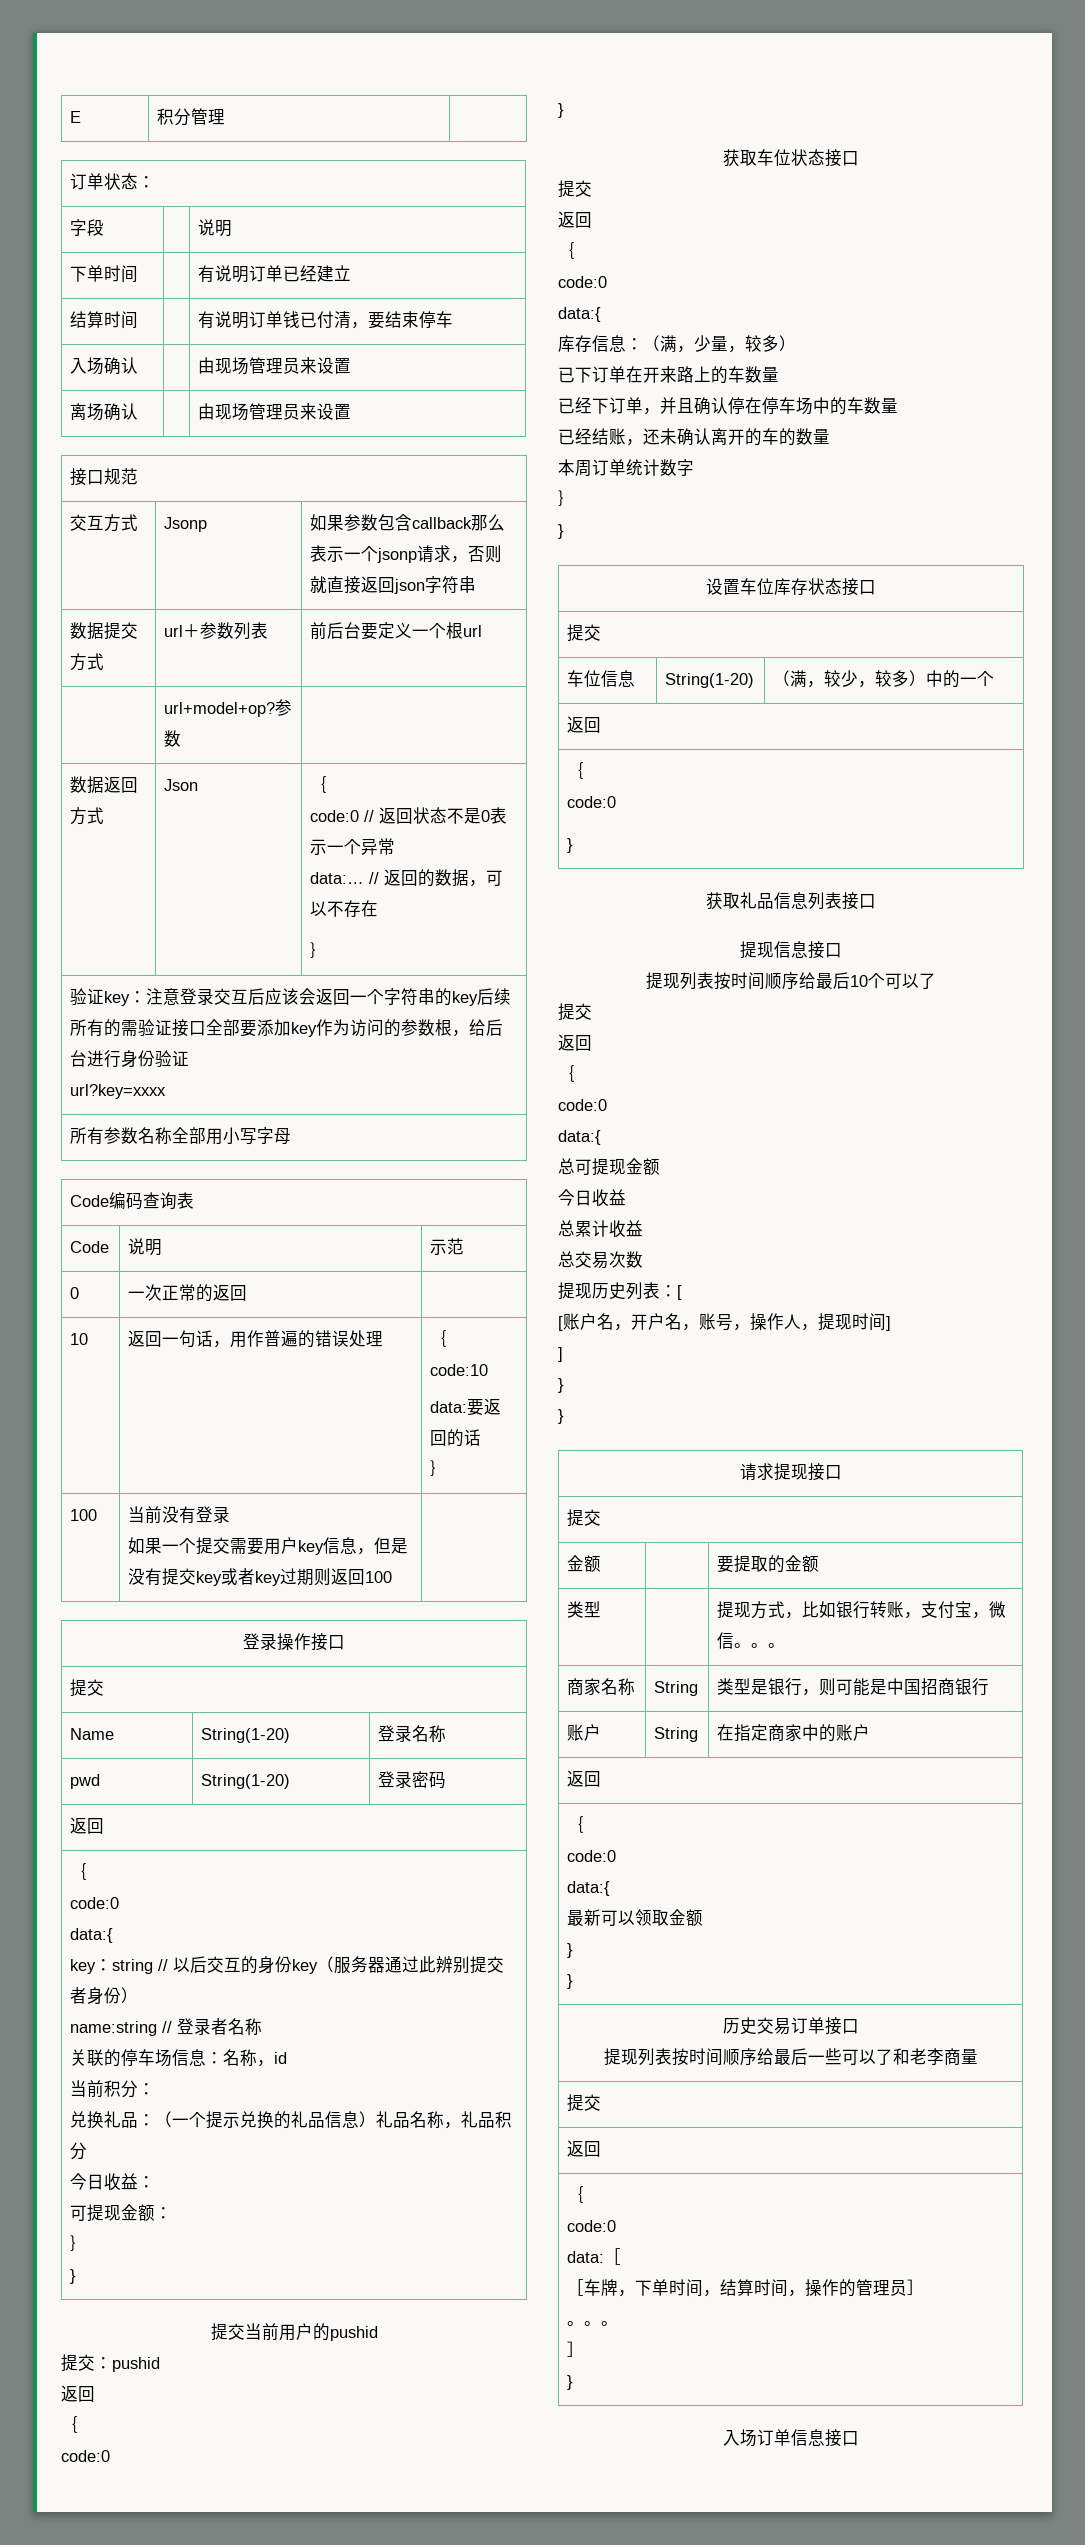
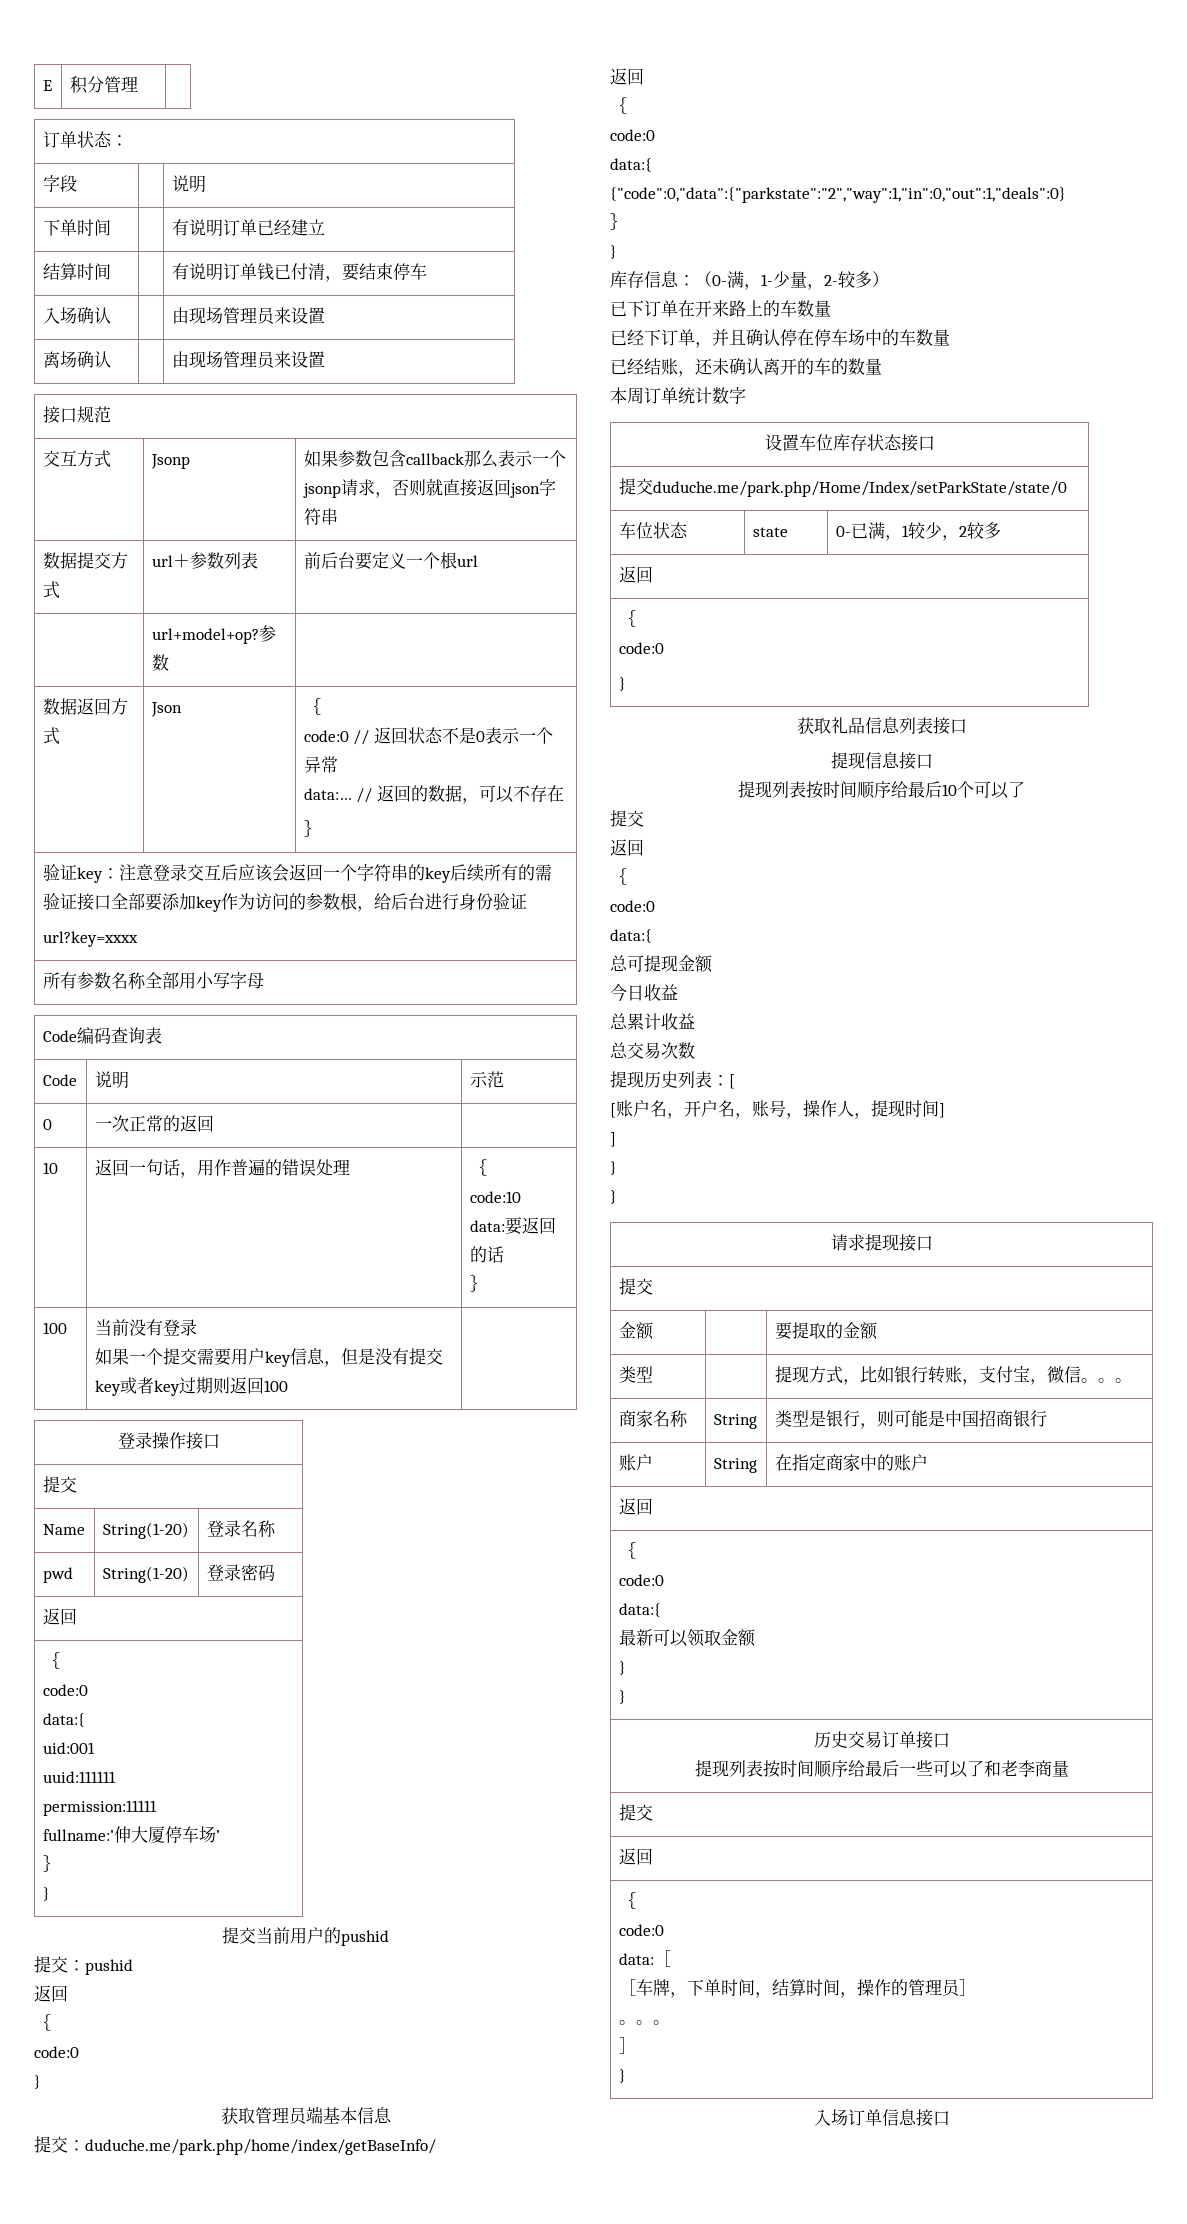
[70,1956,505,1974] [70,1987,139,2005] [70,2018,263,2036] [70,2049,288,2067] [70,2080,156,2098] [70,2111,513,2129] [70,2142,88,2160] [70,2173,156,2191] [70,2204,173,2222] key：string // 以后交互的身份key（服务器通过此辨别提交者身份） // name:string // 登录者名称 // 关联的停车场信息：名称，id // 当前积分： // 兑换礼品：（一个提示兑换的礼品信息）礼品名称，礼品积分 // 今日收益： // 可提现金额： -> [42,1742,95,1754] [42,1771,116,1783] [42,1800,157,1816] [42,1826,220,1843] uid:001 // uuid:111111 // permission:11111 // fullname:’伸大厦停车场’
[757,149,859,167] [558,180,592,198] [558,211,592,228] [558,242,575,259] [558,276,607,288] [558,307,601,322] 车位状态接口 // 提交 // 返回 // ｛ // code:0 // data:{ -> [254,2106,392,2125] [34,2136,436,2155] [610,68,644,85] [610,97,627,114] [610,129,655,141] [610,158,652,172] [610,187,1066,203] [610,213,627,230] [610,245,617,259] 管理员端基本信息 // 提交：duduche.me/park.php/home/index/getBaseInfo/ // 返回 // ｛ // code:0 // data:{ // {"code":0,"data":{"parkstate":"2","way":1,"in":0,"out":1,"deals":0} // ｝ // }
[660,335,745,353] 满，少量， -> [712,271,838,290] 0-满，1-少量，2-
[558,490,575,506] [558,524,564,539] // ｝ // } -> (746, 395) none
[567,670,636,687] [665,673,755,688] [773,670,995,688] // 车位信息 | String(1-20) | （满，较少，较多）中的一个 -> [652,481,1067,497] [618,522,688,539] [752,527,788,537] [835,522,1001,541] duduche.me/park.php/Home/Index/setParkState/state/0 // 车位状态 | state | 0-已满，1较少，2较多

